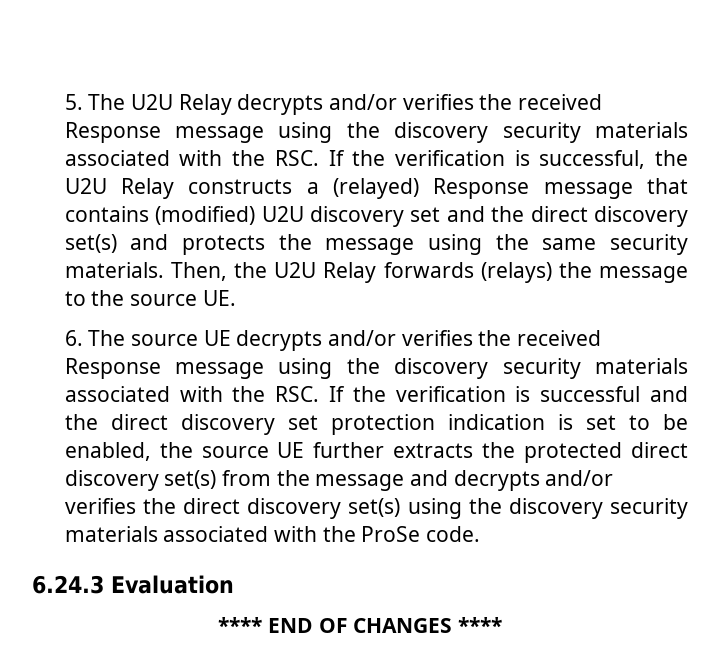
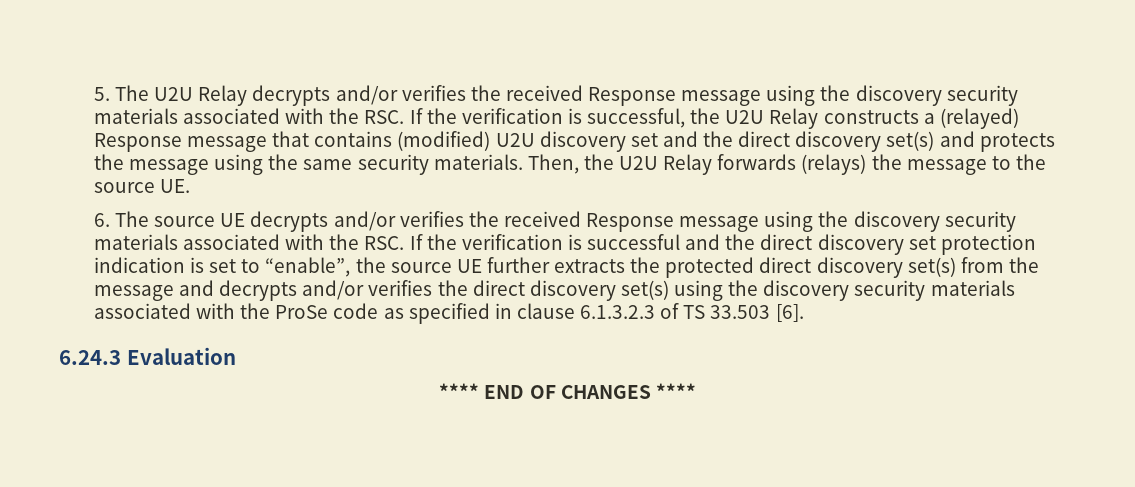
[663,414,689,430] [64,442,151,461] be enabled, -> [265,257,351,277] “enable”,
[426,526,481,542] code. -> [333,303,804,324] code as specified in clause 6.1.3.2.3 of TS 33.503 [6].

